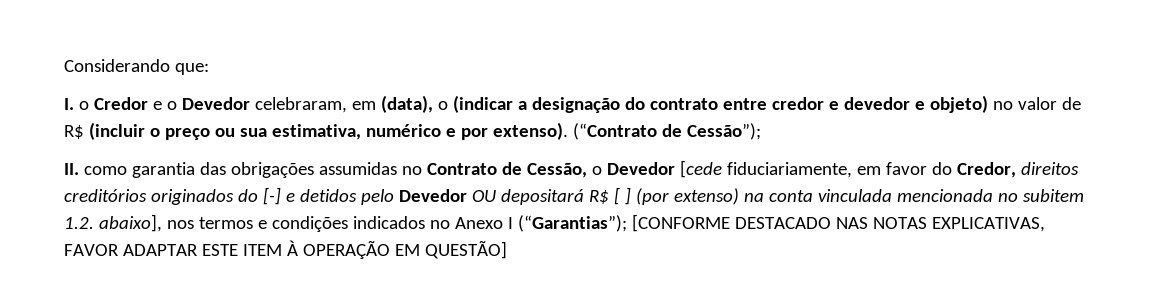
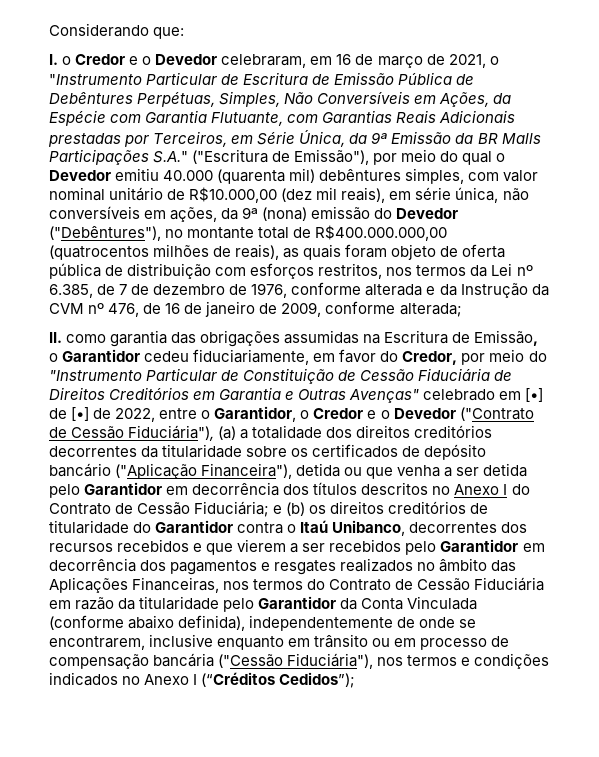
[380,95,1081,113] [64,122,761,140] (data), o (indicar a designação do contrato entre credor e devedor e objeto) no valor de R$ (incluir o preço ou sua estimativa, numérico e por extenso). (“Contrato de Cessão”); -> [336,54,499,68] [49,72,475,85] [49,91,512,107] [49,110,516,126] [48,129,541,147] [49,149,506,165] [49,168,539,184] [49,187,529,203] [49,206,459,222] [49,225,448,241] [49,244,506,260] [49,263,533,279] [49,282,549,298] [49,301,462,317] 16 de março de 2021, o "Instrumento Particular de Escritura de Emissão Pública de Debêntures Perpétuas, Simples, Não Conversíveis em Ações, da Espécie com Garantia Flutuante, com Garantias Reais Adicionais prestadas por Terceiros, em Série Única, da 9ª Emissão da BR Malls Participações S.A." ("Escritura de Emissão"), por meio do qual o Devedor emitiu 40.000 (quarenta mil) debêntures simples, com valor nominal unitário de R$10.000,00 (dez mil reais), em série única, não conversíveis em ações, da 9ª (nona) emissão do Devedor ("Debêntures"), no montante total de R$400.000.000,00 (quatrocentos milhões de reais), as quais foram objeto de oferta pública de distribuição com esforços restritos, nos termos da Lei nº 6.385, de 7 de dezembro de 1976, conforme alterada e da Instrução da CVM nº 476, de 16 de janeiro de 2009, conforme alterada;
[401,160,722,178] no Contrato de Cessão, o Devedor [cede -> [363,330,539,346] [49,349,190,362] na Escritura de Emissão, o Garantidor cedeu
[1020,162,1079,175] [64,187,1084,205] [64,214,162,232] direitos creditórios originados do [-] e detidos pelo Devedor OU depositará R$ [ ] (por extenso) na conta vinculada mencionada no subitem 1.2. abaixo], -> [461,349,547,365] [49,368,513,384] [49,387,544,403] [49,406,534,422] [49,425,493,441] [49,444,487,460] [49,463,528,479] [49,482,530,498] [49,501,489,517] [49,520,528,536] [49,539,545,555] [49,558,517,575] [49,577,545,593] [49,596,478,612] [49,615,477,631] [49,634,510,650] [49,653,374,669] por meio do "Instrumento Particular de Constituição de Cessão Fiduciária de Direitos Creditórios em Garantia e Outras Avenças" celebrado em [•] de [•] de 2022, entre o Garantidor, o Credor e o Devedor ("Contrato de Cessão Fiduciária"), (a) a totalidade dos direitos creditórios decorrentes da titularidade sobre os certificados de depósito bancário ("Aplicação Financeira"), detida ou que venha a ser detida pelo Garantidor em decorrência dos títulos descritos no Anexo I do Contrato de Cessão Fiduciária; e (b) os direitos creditórios de titularidade do Garantidor contra o Itaú Unibanco, decorrentes dos recursos recebidos e que vierem a ser recebidos pelo Garantidor em decorrência dos pagamentos e resgates realizados no âmbito das Aplicações Financeiras, nos termos do Contrato de Cessão Fiduciária em razão da titularidade pelo Garantidor da Conta Vinculada (conforme abaixo definida), independentemente de onde se encontrarem, inclusive enquanto em trânsito ou em processo de compensação bancária ("Cessão Fiduciária"),
[517,214,1045,232] [64,240,507,259] (“Garantias”); [CONFORME DESTACADO NAS NOTAS EXPLICATIVAS, FAVOR ADAPTAR ESTE ITEM À OPERAÇÃO EM QUESTÃO] -> [201,672,356,688] (“Créditos Cedidos”);

